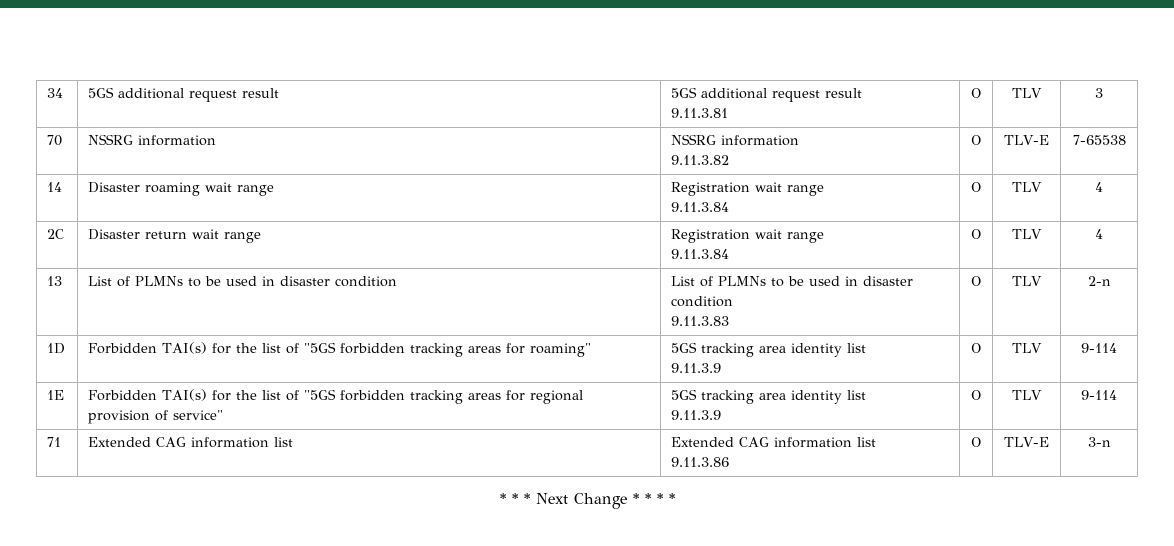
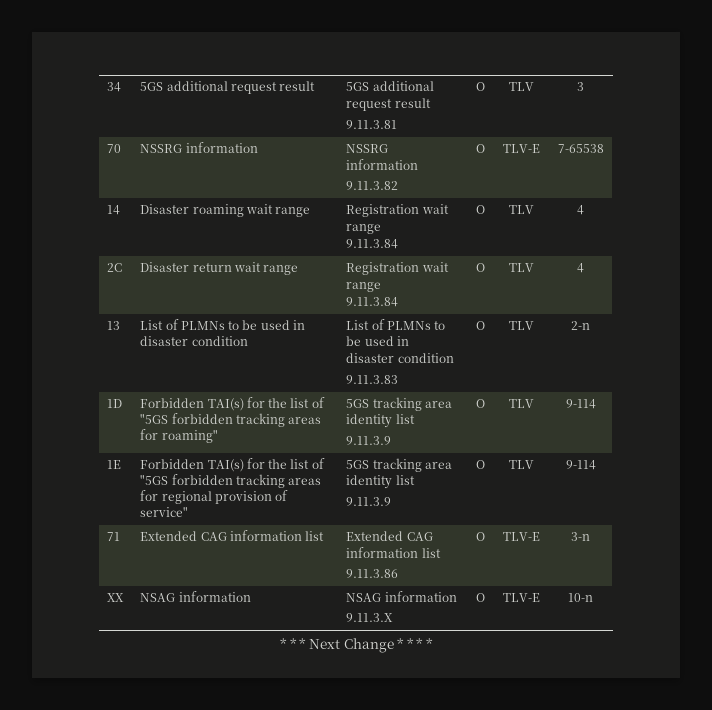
(1111, 442) none -> [107,593,125,602] [140,591,251,602] [346,591,457,602] [346,613,394,622] [475,593,485,602] [502,593,540,602] [568,593,593,602] // XX | NSAG information | NSAG information // 9.11.3.X | O | TLV-E | 10-n

